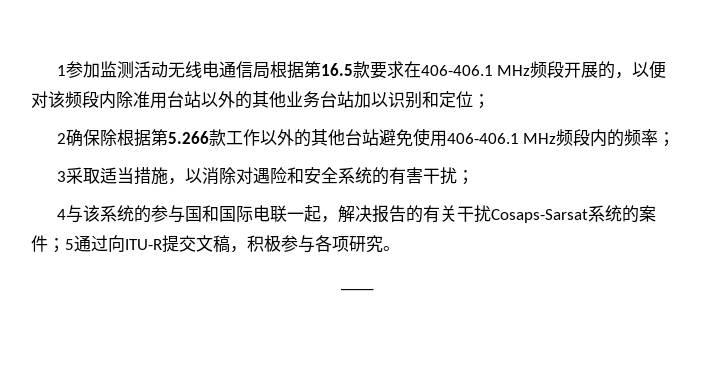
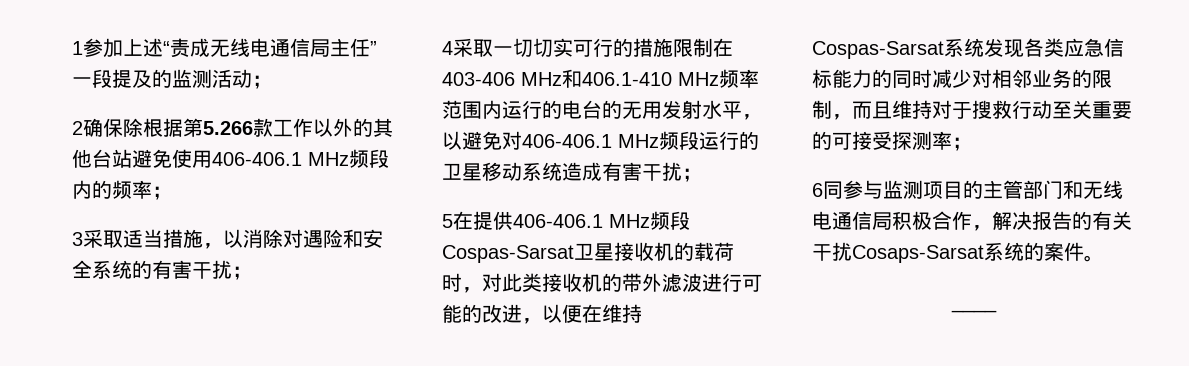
[99,61,667,79] [31,91,473,109] 监测活动无线电通信局根据第16.5款要求在406-406.1 MHz频段开展的，以便对该频段内除准用台站以外的其他业务台站加以识别和定位 -> [123,38,377,58] [72,69,252,88] 上述“责成无线电通信局主任”一段提及的监测活动
[65,205,321,223] 与该系统的参与国和国际电联一起 -> [453,38,733,57] [442,69,759,88] [442,100,762,120] [442,131,759,150] [442,162,702,182] [442,211,690,230] [442,242,734,263] [442,273,762,293] [442,304,642,324] [812,38,1124,59] [812,69,1112,88] [812,100,1132,120] [812,131,972,151] [812,180,1123,199] [812,211,972,230] 采取一切切实可行的措施限制在403-406 MHz和406.1-410 MHz频率范围内运行的电台的无用发射水平，以避免对406-406.1 MHz频段运行的卫星移动系统造成有害干扰； // 5在提供406-406.1 MHz频段Cospas-Sarsat卫星接收机的载荷时，对此类接收机的带外滤波进行可能的改进，以便在维持Cospas-Sarsat系统发现各类应急信标能力的同时减少对相邻业务的限制，而且维持对于搜救行动至关重要的可接受探测率； // 6同参与监测项目的主管部门和无线电通信局积极合作
[48,235,383,253] ；5通过向ITU-R提交文稿，积极参与各项研究 -> (1084, 251) none

